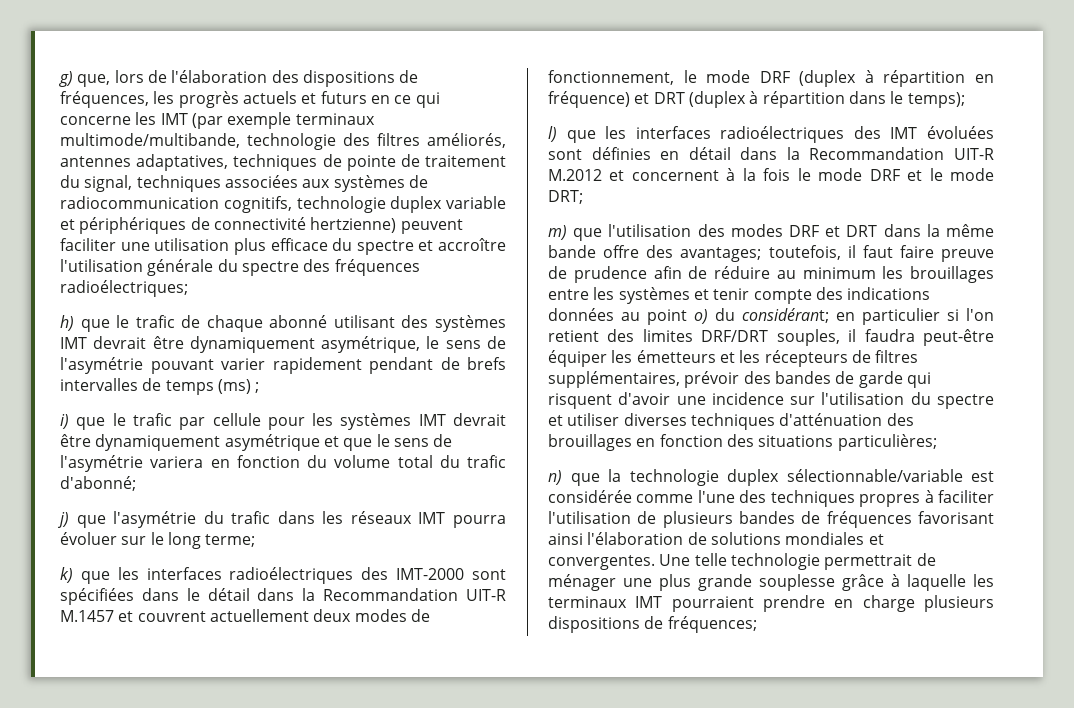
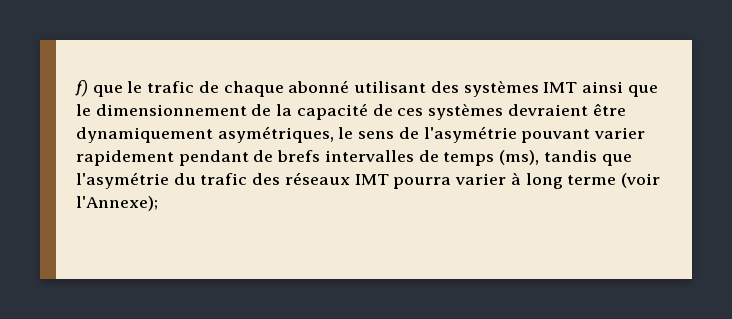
[59,70,419,87] [60,91,440,108] [60,112,375,129] [60,133,506,150] [60,154,507,171] [60,175,428,192] [60,196,506,213] [60,217,463,234] [60,238,506,255] [60,259,420,276] [60,280,188,297] [60,315,74,331] g) que, lors de l'élaboration des dispositions de fréquences, les progrès actuels et futurs en ce qui concerne les IMT (par exemple terminaux multimode/multibande, technologie des filtres améliorés, antennes adaptatives, techniques de pointe de traitement du signal, techniques associées aux systèmes de radiocommunication cognitifs, technologie duplex variable et périphériques de connectivité hertzienne) peuvent faciliter une utilisation plus efficace du spectre et accroître l'utilisation générale du spectre des fréquences radioélectriques; // h) -> [75,80,88,97] f)
[93,336,421,353] devrait être dynamiquement asymétrique, -> [581,81,658,97] [76,103,626,120] [76,126,334,143] ainsi que le dimensionnement de la capacité de ces systèmes devraient être dynamiquement asymétriques,
[217,379,260,394] [60,413,507,430] [60,434,453,451] [60,455,506,472] [60,476,136,491] [57,512,69,528] (ms) ; // i) que le trafic par cellule pour les systèmes IMT devrait être dynamiquement asymétrique et que le sens de l'asymétrie variera en fonction du volume total du trafic d'abonné; // j) -> [499,150,597,165] (ms), tandis
[277,511,344,524] dans les -> [252,173,281,185] des
[60,532,256,549] [60,567,506,584] [60,588,506,605] [60,609,430,622] [548,70,994,87] [548,91,965,108] [548,126,994,143] [548,147,994,160] [548,168,994,181] [548,190,583,204] [548,224,994,241] [548,245,994,262] [548,266,994,283] [548,287,931,304] [548,308,995,325] [548,329,994,346] [548,350,919,367] [548,371,931,388] [548,392,994,409] [548,413,914,430] [548,434,937,451] [548,469,994,486] [548,490,994,507] [548,511,994,528] [548,532,884,545] [548,553,936,570] [548,574,994,591] [548,595,994,612] [548,616,757,633] évoluer sur le long terme; // k) que les interfaces radioélectriques des IMT-2000 sont spécifiées dans le détail dans la Recommandation UIT-R M.1457 et couvrent actuellement deux modes de fonctionnement, le mode DRF (duplex à répartition en fréquence) et DRT (duplex à répartition dans le temps); // l) que les interfaces radioélectriques des IMT évoluées sont définies en détail dans la Recommandation UIT-R M.2012 et concernent à la fois le mode DRF et le mode DRT; // m) que l'utilisation des modes DRF et DRT dans la même bande offre des avantages; toutefois, il faut faire preuve de prudence afin de réduire au minimum les brouillages entre les systèmes et tenir compte des indications données au point o) du considérant; en particulier si l'on retient des limites DRF/DRT souples, il faudra peut-être équiper les émetteurs et les récepteurs de filtres supplémentaires, prévoir des bandes de garde qui risquent d'avoir une incidence sur l'utilisation du spectre et utiliser diverses techniques d'atténuation des brouillages en fonction des situations particulières; // n) que la technologie duplex sélectionnable/variable est considérée comme l'une des techniques propres à faciliter l'utilisation de plusieurs bandes de fréquences favorisant ainsi l'élaboration de solutions mondiales et convergentes. Une telle technologie permettrait de ménager une plus grande souplesse grâce à laquelle les terminaux IMT pourraient prendre en charge plusieurs dispositions de fréquences; -> [455,172,660,189] [76,196,158,211] varier à long terme (voir l'Annexe);

